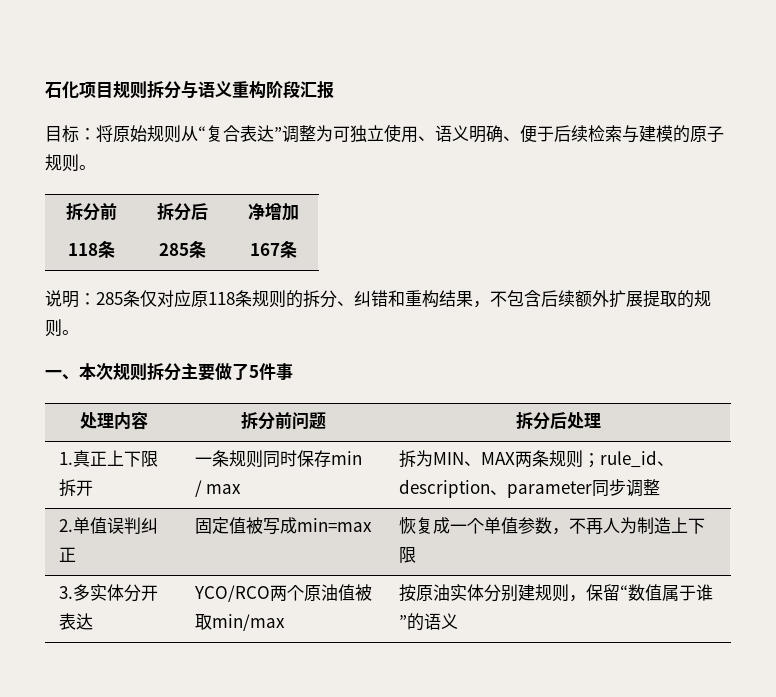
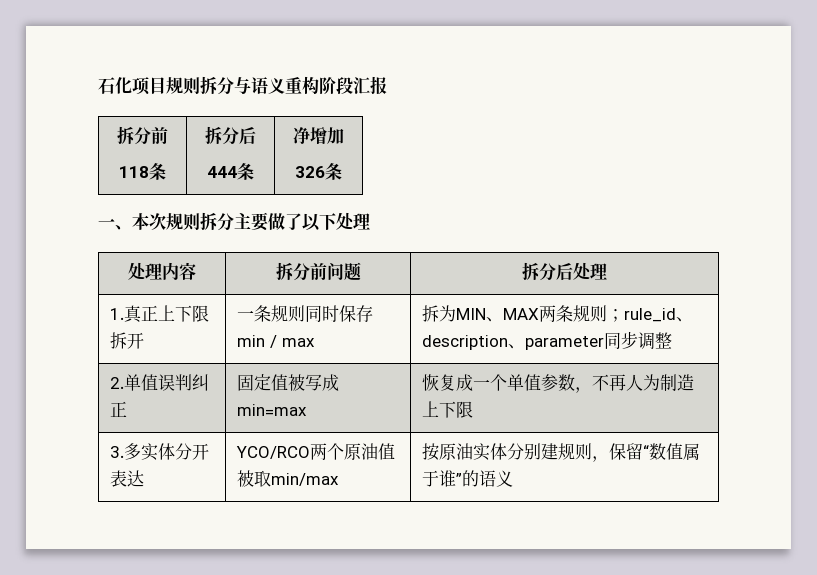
[45,124,724,143] [45,154,96,172] // 目标：将原始规则从“复合表达”调整为可独立使用、语义明确、便于后续检索与建模的原子规则。 -> (387, 85) none
[158,243,189,256] 285 -> [207,166,237,178] 444
[249,240,297,258] [45,290,711,308] [45,319,79,337] 167条 // 说明：285条仅对应原118条规则的拆分、纠错和重构结果，不包含后续额外扩展提取的规则。 -> [295,163,342,180] 326条
[249,363,293,380] 5件事 -> [302,212,370,231] 以下处理

